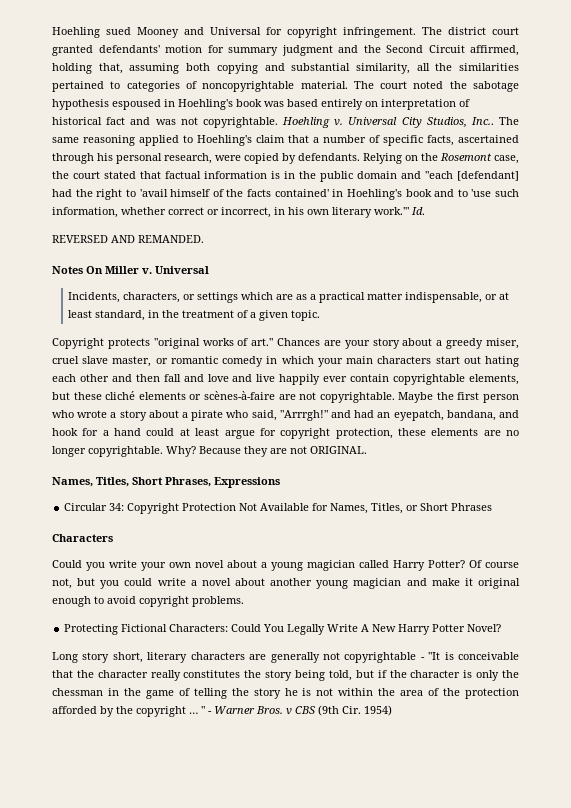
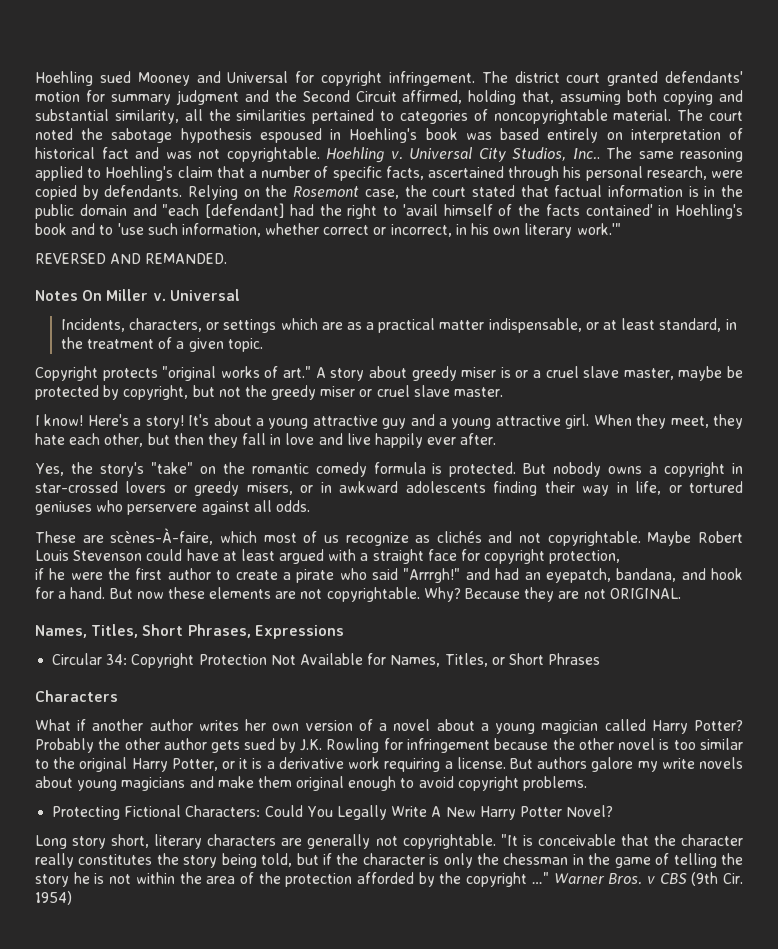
[411,207,425,215] Id. -> (621, 229) none
[277,338,520,349] [52,356,519,367] [52,374,204,382] Chances are your story about a greedy miser, cruel slave master, or romantic comedy in which your main characters start out hating each other and then fall and -> [315,366,743,381] [35,385,504,400] [35,414,744,429] [35,433,282,448] A story about greedy miser is or a cruel slave master, maybe be protected by copyright, but not the greedy miser or cruel slave master. // I know! Here's a story! It's about a young attractive guy and a young attractive girl. When they meet, they hate each other, but then they fall in
[350,374,519,385] [52,391,519,403] [52,410,179,421] contain copyrightable elements, but these cliché elements or scènes-à-faire are not copyrightable. Maybe the first person who wrote a story about -> [460,433,497,445] [35,462,743,477] [35,481,744,496] [35,500,310,515] [35,528,744,546] [35,549,621,564] [35,568,278,580] after. // Yes, the story's "take" on the romantic comedy formula is protected. But nobody owns a copyright in star-crossed lovers or greedy misers, or in awkward adolescents finding their way in life, or tortured geniuses who perservere against all odds. // These are scènes-À-faire, which most of us recognize as clichés and not copyrightable. Maybe Robert Louis Stevenson could have at least argued with a straight face for copyright protection, // if he were the first author to create
[251,410,277,421] said, -> [372,568,399,580] said
[114,428,393,439] hand could at least argue for copyright protection, -> [70,587,164,599] hand. But now
[505,430,519,436] [52,446,86,457] no longer -> [300,589,323,599] not
[52,560,191,571] Could you write your own -> [35,719,388,731] What if another author writes her own version of a
[469,560,519,568] [52,578,402,589] Of course not, but you could write a novel about another young magician -> [35,738,743,753] [35,757,744,772] [35,776,186,791] Probably the other author gets sued by J.K. Rowling for infringement because the other novel is too similar to the original Harry Potter, or it is a derivative work requiring a license. But authors galore my write novels about young magicians
[464,578,473,586] it -> [257,776,292,788] them
[344,652,425,663] copyrightable - -> [402,834,496,849] copyrightable.
[189,706,212,714] … " - -> [531,872,549,884] …"

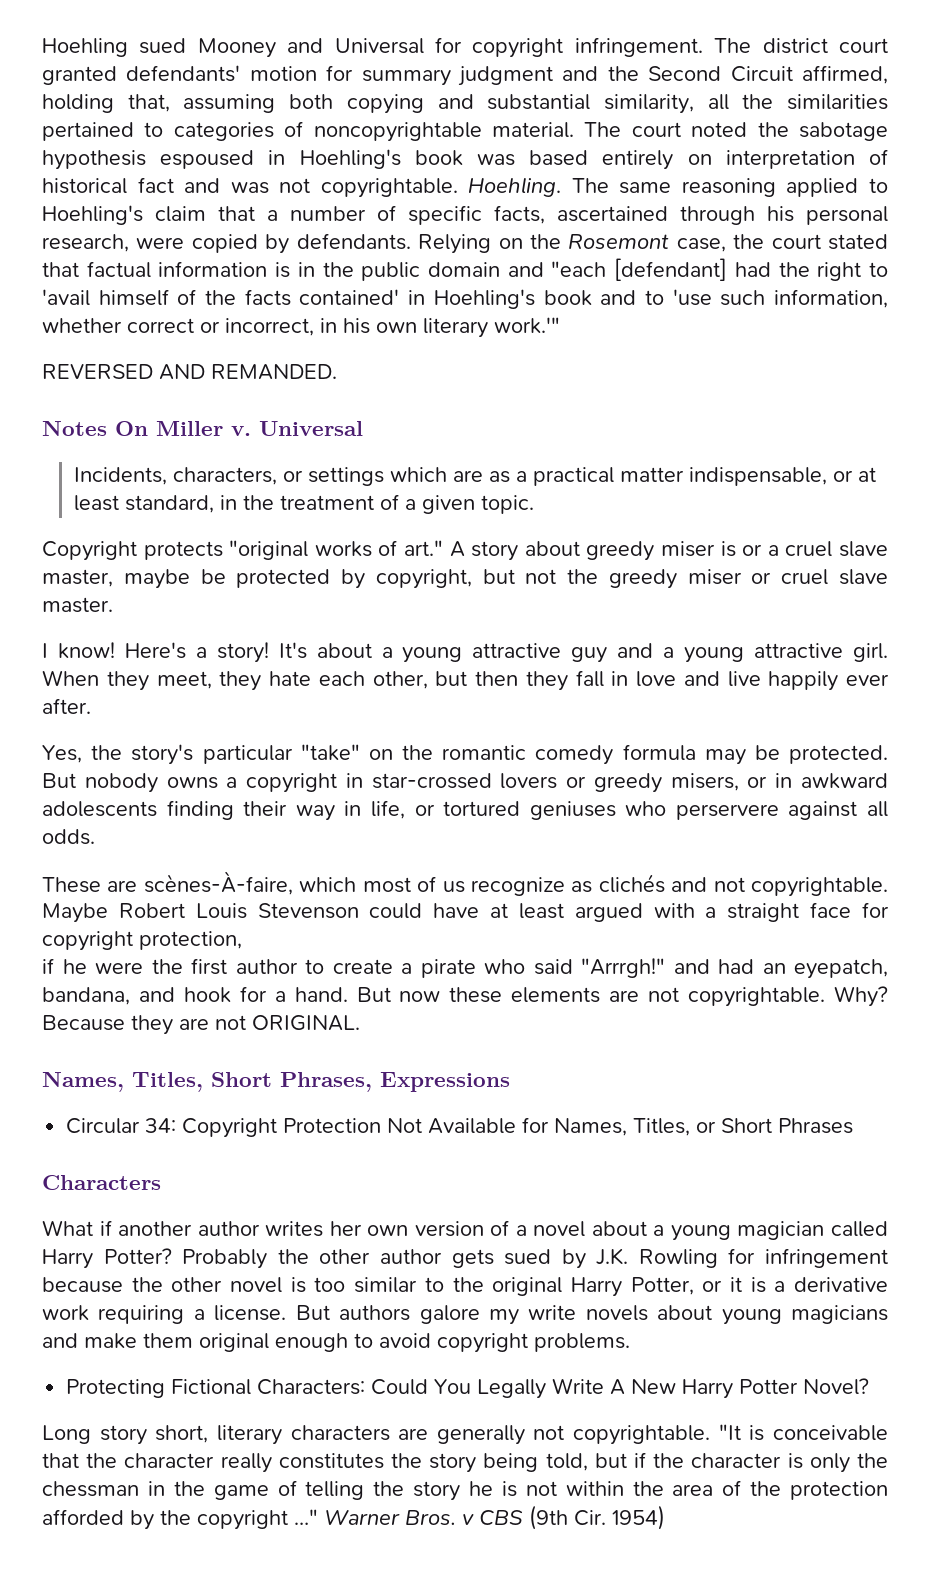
[326,147,600,163] Hoehling v. Universal City Studios, Inc.. -> [468,177,562,197] Hoehling.
(144, 469) none -> [202,745,293,764] particular
[432,463,443,474] is -> [704,745,780,765] may be

